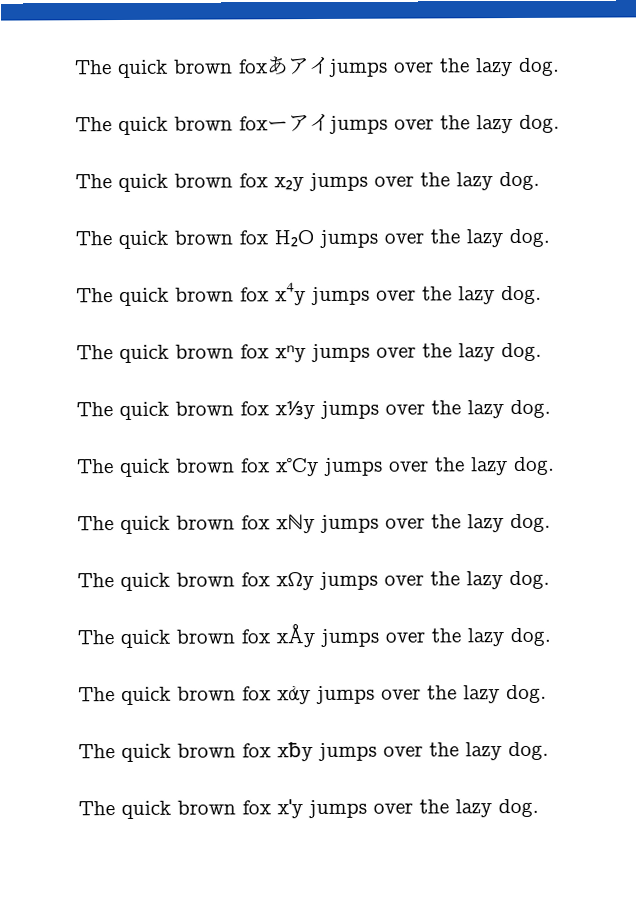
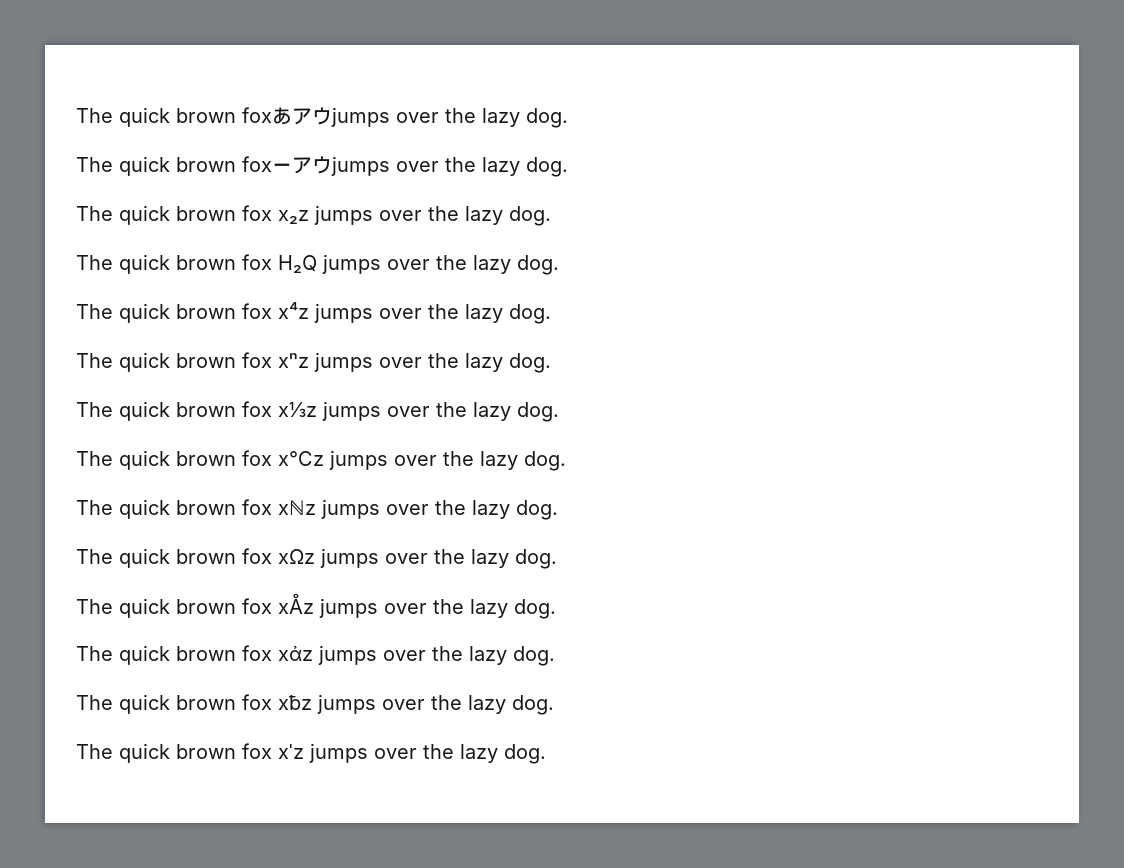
[308,56,331,75] イ -> [312,107,332,125] ウ
[309,113,560,134] [75,171,540,193] [75,228,550,250] [76,282,542,307] [76,342,542,364] [76,399,551,421] [77,456,555,478] [77,513,551,535] [77,570,550,592] [77,624,551,649] [78,684,547,706] [78,741,549,763] [78,799,303,820] イjumps over the lazy dog. // The quick brown fox x₂y jumps over the lazy dog. // The quick brown fox H₂O jumps over the lazy dog. // The quick brown fox x⁴y jumps over the lazy dog. // The quick brown fox xⁿy jumps over the lazy dog. // The quick brown fox x⅓y jumps over the lazy dog. // The quick brown fox x℃y jumps over the lazy dog. // The quick brown fox xℕy jumps over the lazy dog. // The quick brown fox xΩy jumps over the lazy dog. // The quick brown fox xÅy jumps over the lazy dog. // The quick brown fox xἀy jumps over the lazy dog. // The quick brown fox xƀy jumps over the lazy dog. // The quick brown fox xˈy -> [312,156,568,177] [76,205,551,226] [76,254,559,275] [76,302,551,324] [76,352,551,373] [76,401,559,422] [76,450,566,471] [76,499,558,520] [76,548,557,569] [76,593,556,619] [76,645,555,666] [76,694,554,715] [76,743,304,763] ウjumps over the lazy dog. // The quick brown fox x₂z jumps over the lazy dog. // The quick brown fox H₂Q jumps over the lazy dog. // The quick brown fox x⁴z jumps over the lazy dog. // The quick brown fox xⁿz jumps over the lazy dog. // The quick brown fox x⅓z jumps over the lazy dog. // The quick brown fox x℃z jumps over the lazy dog. // The quick brown fox xℕz jumps over the lazy dog. // The quick brown fox xΩz jumps over the lazy dog. // The quick brown fox xÅz jumps over the lazy dog. // The quick brown fox xἀz jumps over the lazy dog. // The quick brown fox xƀz jumps over the lazy dog. // The quick brown fox xˈz

